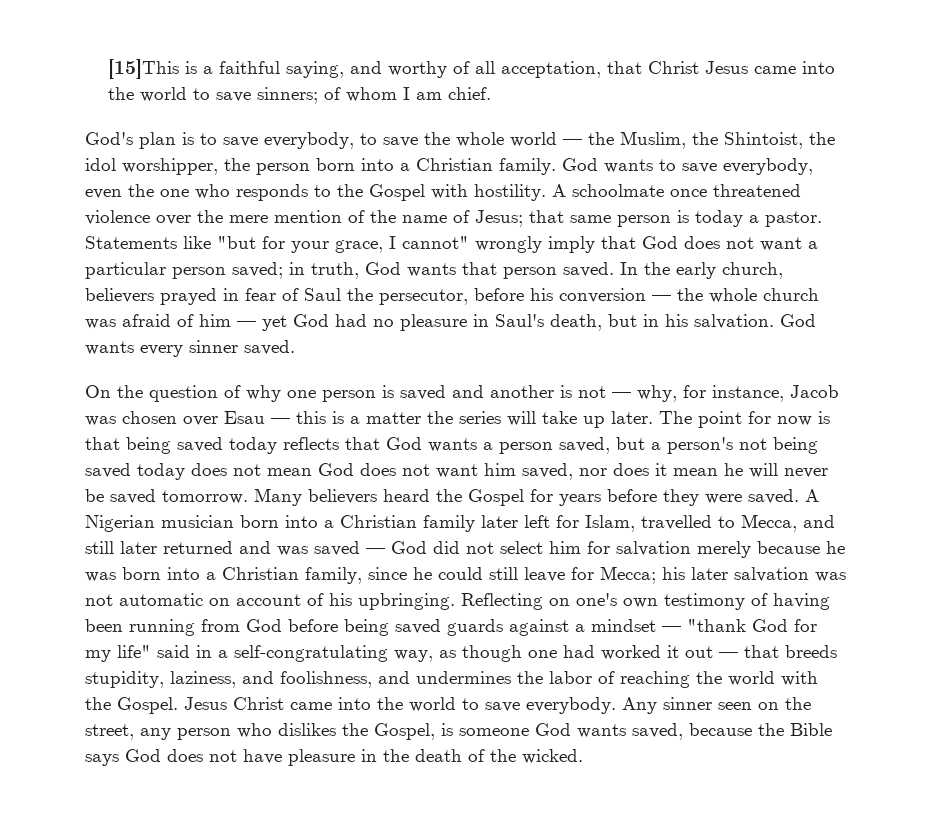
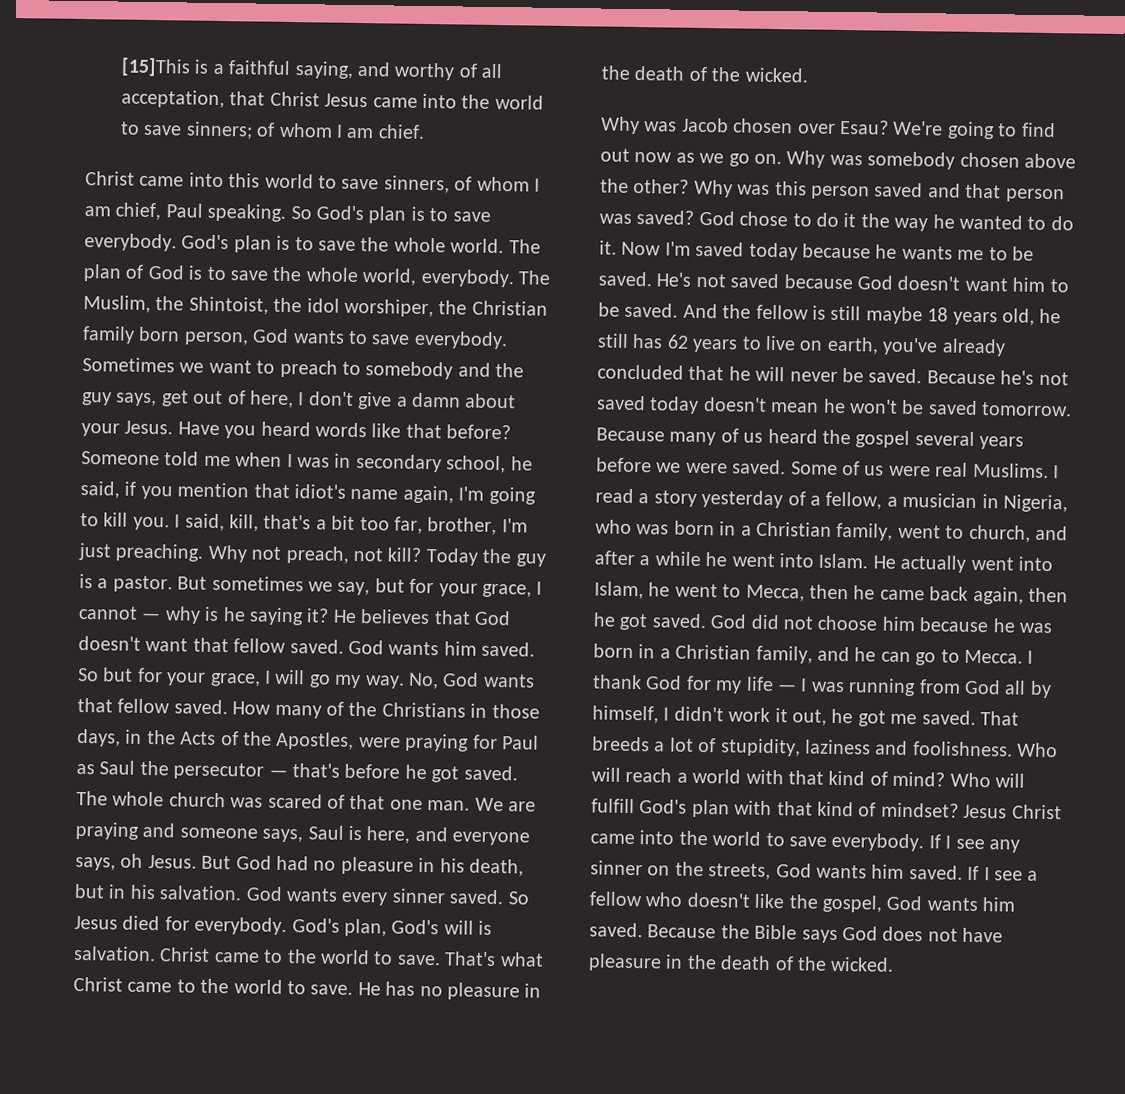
[85,132,614,149] God's plan is to save everybody, to save the whole world — the -> [85,171,540,194] [84,202,491,224] [84,233,541,254] [83,264,550,288] Christ came into this world to save sinners, of whom I am chief, Paul speaking. So God's plan is to save everybody. God's plan is to save the whole world. The plan of God is to save the whole world, everybody. The
[122,158,813,175] [85,184,801,201] [85,210,822,227] [85,236,818,253] [85,262,783,279] [85,288,819,305] [85,314,287,331] worshipper, the person born into a Christian family. God wants to save everybody, even the one who responds to the Gospel with hostility. A schoolmate once threatened violence over the mere mention of the name of Jesus; that same person is today a pastor. Statements like "but for your grace, I cannot" wrongly imply that God does not want a particular person saved; in truth, God wants that person saved. In the early church, believers prayed in fear of Saul the persecutor, before his conversion — the whole church was afraid of him — yet -> [344,298,548,318] [82,326,508,350] [82,357,525,380] [82,390,517,410] [81,420,512,440] [81,451,533,474] [80,481,536,505] [80,512,528,536] [78,542,546,567] [79,574,543,598] [78,606,511,626] [78,636,536,657] [78,667,535,690] [77,697,540,719] [77,728,539,752] [76,760,518,783] [76,790,536,812] [75,821,531,846] [75,853,232,871] worshiper, the Christian family born person, God wants to save everybody. Sometimes we want to preach to somebody and the guy says, get out of here, I don't give a damn about your Jesus. Have you heard words like that before? Someone told me when I was in secondary school, he said, if you mention that idiot's name again, I'm going to kill you. I said, kill, that's a bit too far, brother, I'm just preaching. Why not preach, not kill? Today the guy is a pastor. But sometimes we say, but for your grace, I cannot — why is he saying it? He believes that God doesn't want that fellow saved. God wants him saved. So but for your grace, I will go my way. No, God wants that fellow saved. How many of the Christians in those days, in the Acts of the Apostles, were praying for Paul as Saul the persecutor — that's before he got saved. The whole church was scared of that one man. We are praying and someone says, Saul is here, and everyone says, oh Jesus. But
[495,314,544,327] Saul's -> [439,858,465,873] his
[85,385,839,402] [85,411,830,428] [85,437,818,454] [85,463,828,480] [85,488,553,506] // On the question of why one person is saved and another is not — why, for instance, Jacob was chosen over Esau — this is a matter the series will take up later. The point for now is that being saved today reflects that God wants a person saved, but a person's not being saved today does not mean God does not want him saved, nor does it mean he will never be saved tomorrow. Many believers heard the Gospel for -> [507,891,530,905] [74,915,493,937] [73,945,544,967] [73,976,542,1001] [601,65,808,83] [600,116,1056,140] [600,148,1076,170] [600,178,1065,203] [599,210,1074,232] [599,240,1034,261] [598,271,1069,293] [598,302,1062,326] [597,333,1006,357] [597,364,1069,386] [596,395,1073,417] [596,427,975,449] So Jesus died for everybody. God's plan, God's will is salvation. Christ came to the world to save. That's what Christ came to the world to save. He has no pleasure in the death of the wicked. // Why was Jacob chosen over Esau? We're going to find out now as we go on. Why was somebody chosen above the other? Why was this person saved and that person was saved? God chose to do it the way he wanted to do it. Now I'm saved today because he wants me to be saved. He's not saved because God doesn't want him to be saved. And the fellow is still maybe 18 years old, he still has 62 years to live on earth, you've already concluded that he will never be saved. Because he's not saved today doesn't mean he won't be saved tomorrow. Because many of us heard the gospel several
[663,489,699,506] they -> [656,462,682,473] we
[805,489,819,502] [85,514,835,532] [85,541,751,558] A Nigerian musician born into a Christian family later left for Islam, travelled to Mecca, and still later returned and was saved — God did not select him for salvation merely -> [790,461,1059,479] [595,488,1068,513] [595,519,1068,543] [594,550,1053,573] [594,581,1068,605] [593,612,916,632] Some of us were real Muslims. I read a story yesterday of a fellow, a musician in Nigeria, who was born in a Christian family, went to church, and after a while he went into Islam. He actually went into Islam, he went to Mecca, then he came back again, then he got saved. God did not choose him
[167,566,846,584] [85,593,830,610] [85,619,817,636] [85,645,837,662] [85,671,818,688] [85,697,178,714] into a Christian family, since he could still leave for Mecca; his later salvation was not automatic on account of his upbringing. Reflecting on one's own testimony of having been running from God before being saved guards against a mindset — "thank God for my life" said in a self-congratulating way, as though one had worked it out — that breeds stupidity, laziness, and foolishness, and undermines the labor of reaching the world with the Gospel. -> [638,644,1034,666] [592,674,1052,699] [592,705,1019,727] [592,736,1059,758] [591,767,1025,788] [591,798,959,818] in a Christian family, and he can go to Mecca. I thank God for my life — I was running from God all by himself, I didn't work it out, he got me saved. That breeds a lot of stupidity, laziness and foolishness. Who will reach a world with that kind of mind? Who will fulfill God's plan with that kind of mindset?
[622,697,811,714] [85,723,752,740] Any sinner seen on the street, any person who dislikes the Gospel, is someone God wants saved, because -> [928,834,1020,853] [590,860,1039,881] [589,891,1016,913] [589,922,717,939] If I see any sinner on the streets, God wants him saved. If I see a fellow who doesn't like the gospel, God wants him saved. Because

